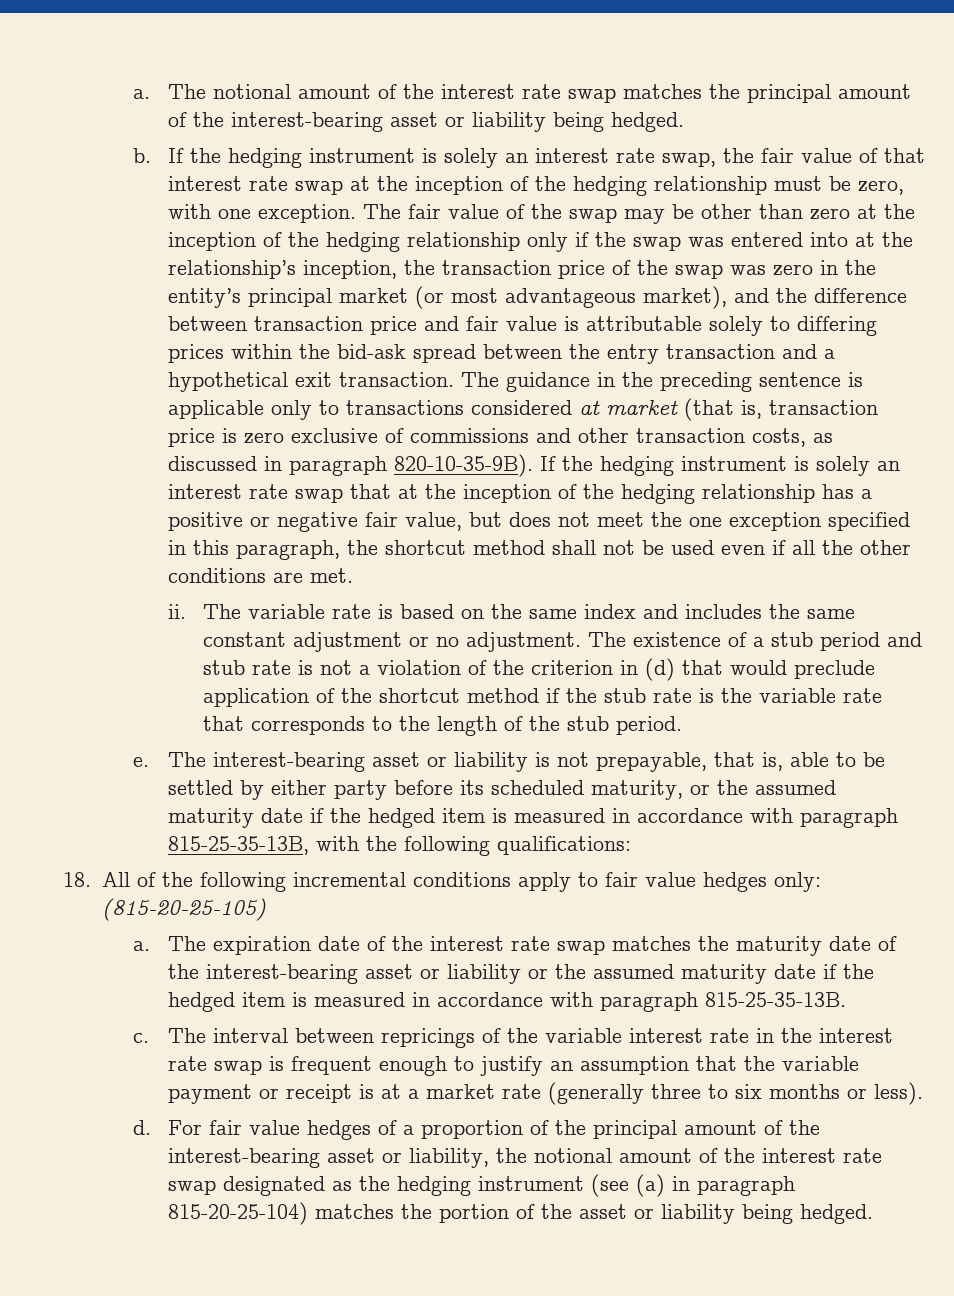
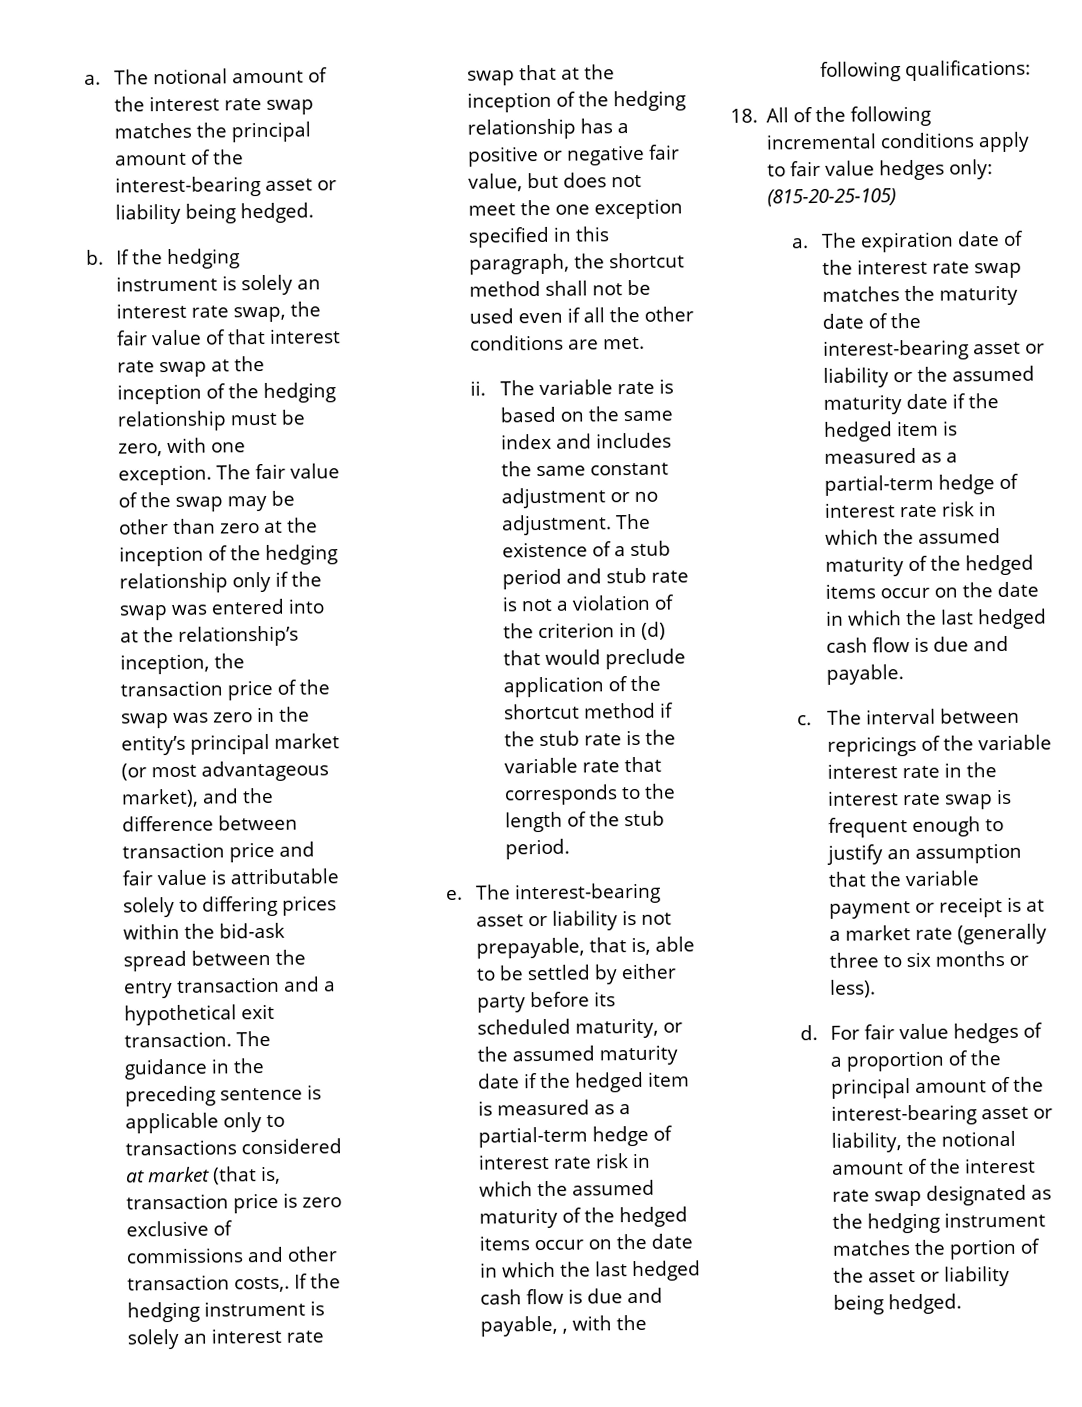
[751,428,833,447] [167,454,533,477] costs, as discussed in paragraph 820-10-35-9B). -> [233,1276,290,1293] costs,.
[611,808,898,828] [167,836,309,855] in accordance with paragraph 815-25-35-13B, -> [593,1104,631,1115] [477,1125,673,1148] [477,1152,651,1170] [478,1179,655,1197] [478,1206,688,1229] [478,1233,693,1251] [479,1260,701,1282] [479,1287,663,1305] [479,1315,568,1337] as a partial-term hedge of interest rate risk in which the assumed maturity of the hedged items occur on the date in which the last hedged cash flow is due and payable, ,
[411,992,846,1012] in accordance with paragraph 815-25-35-13B. -> [920,452,958,463] [823,473,1019,496] [823,501,996,518] [824,528,1001,545] [824,554,1034,577] [824,581,1039,599] [825,608,1047,630] [825,635,1009,653] [825,664,904,685] as a partial-term hedge of interest rate risk in which the assumed maturity of the hedged items occur on the date in which the last hedged cash flow is due and payable.
[590,1174,795,1197] [167,1202,308,1225] (see (a) in paragraph 815-20-25-104) -> (1046, 1219) none

